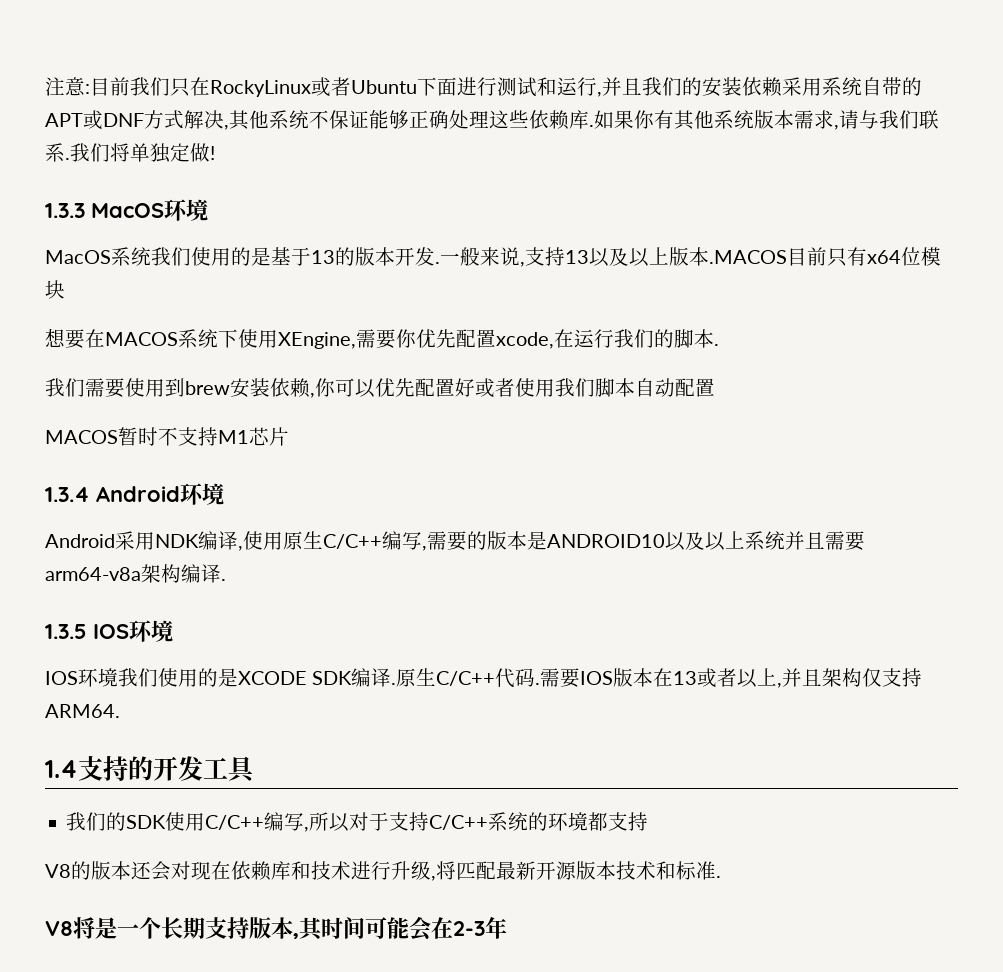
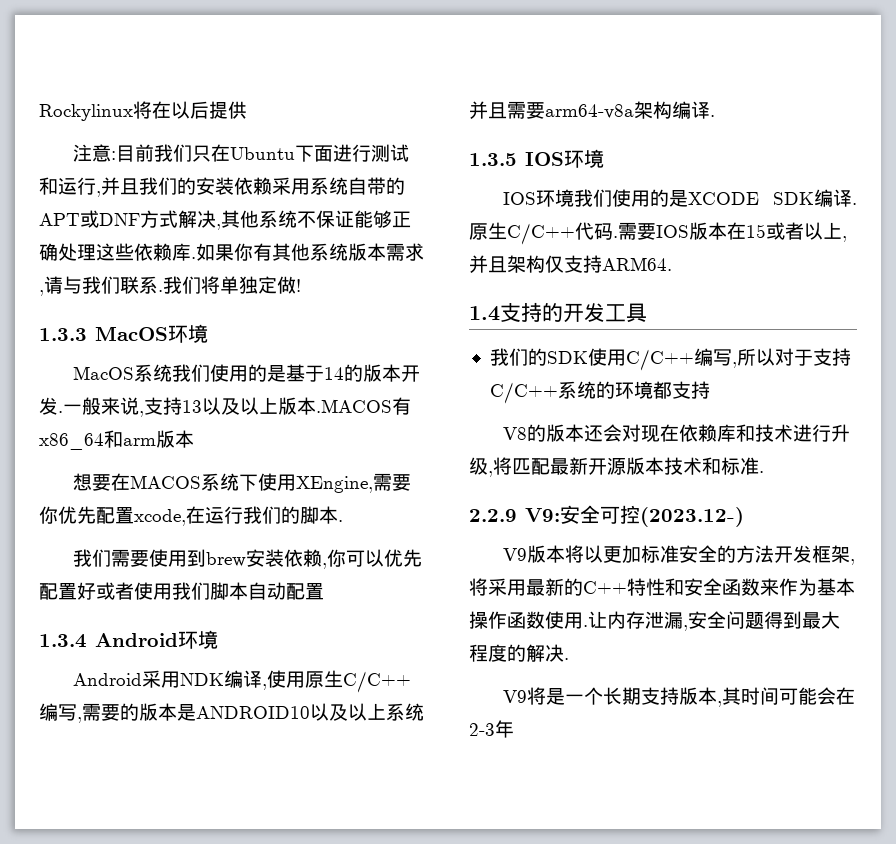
(45, 86) none -> [39,101,247,121] Rockylinux将在以后提供 //
[210,77,351,97] RockyLinux或者 -> (230, 153) none
[311,250,335,264] 13 -> [323,367,344,380] 14
[787,247,941,267] [45,280,65,299] 目前只有x64位模块 -> [392,397,411,415] [39,430,194,450] 有x86_64和arm版本
[45,427,289,446] // MACOS暂时不支持M1芯片 -> (324, 591) none
[673,671,698,685] 13 -> [746,224,766,238] 15
[45,921,73,936] V8 -> [469,505,744,527] [502,545,855,565] [469,578,855,596] [469,611,840,631] [469,644,569,662] [502,690,527,703] 2.2.9 V9:安全可控(2023.12-) // V9版本将以更加标准安全的方法开发框架,将采用最新的C++特性和安全函数来作为基本操作函数使用.让内存泄漏,安全问题得到最大程度的解决. // V9

